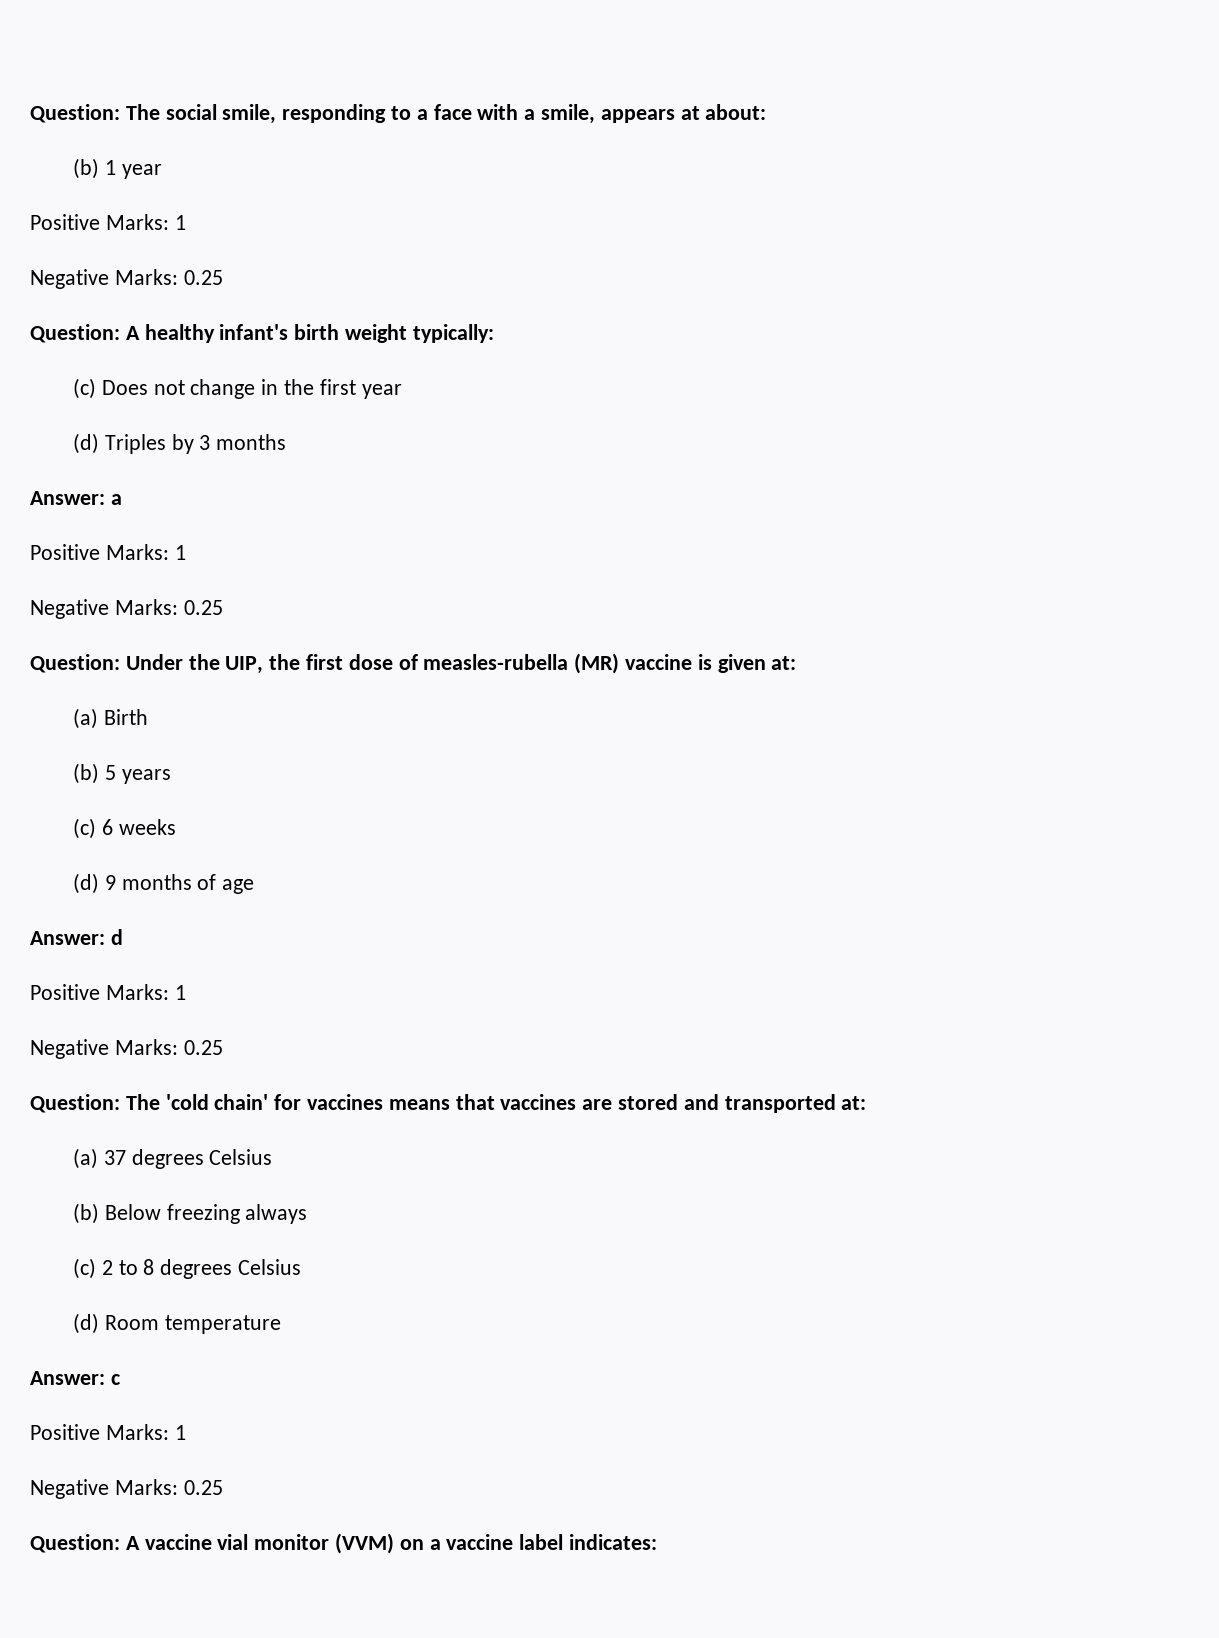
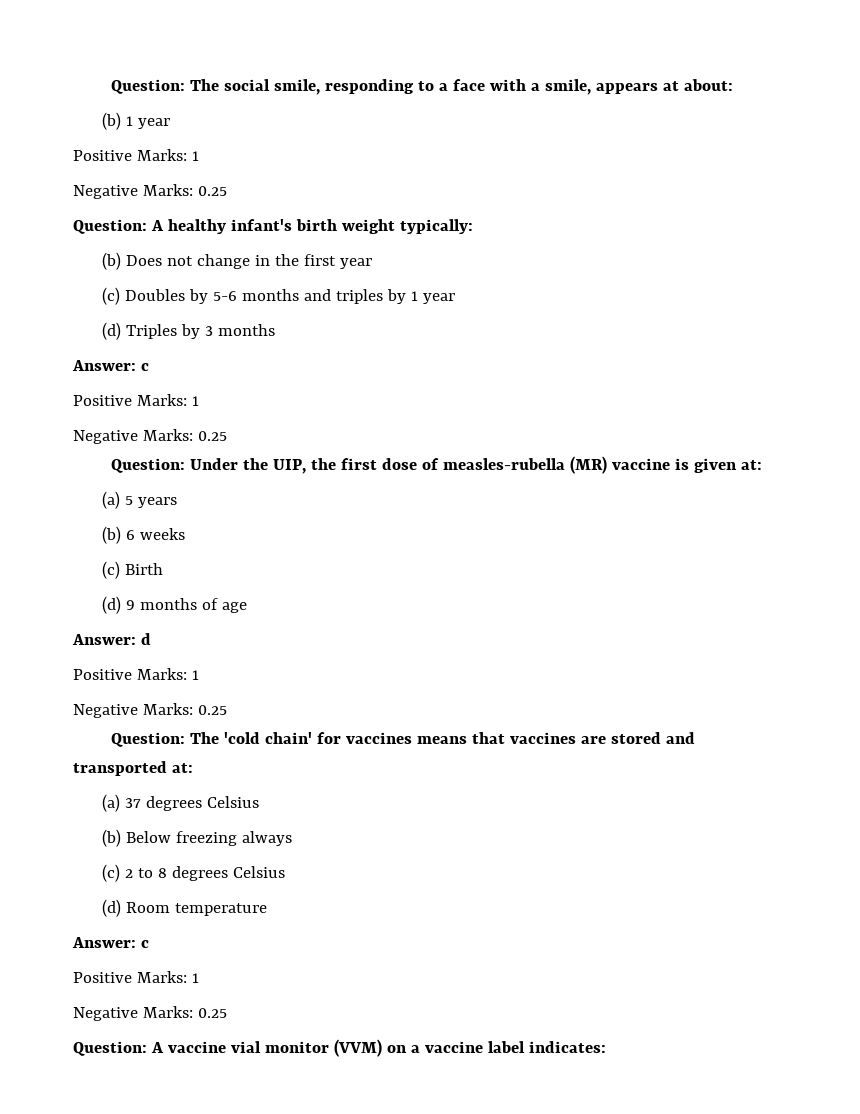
[72,378,96,399] (c) -> [101,252,121,270] (b)
(402, 391) none -> [101,287,455,305] // (c) Doubles by 5-6 months and triples by 1 year
[110,494,122,505] a -> [140,363,149,371] c
[103,709,148,725] [72,763,99,784] Birth // (b) -> (120, 500) none
[72,818,96,839] (c) -> [101,526,121,544] (b)
(176, 827) none -> [101,561,163,579] // (c) Birth

